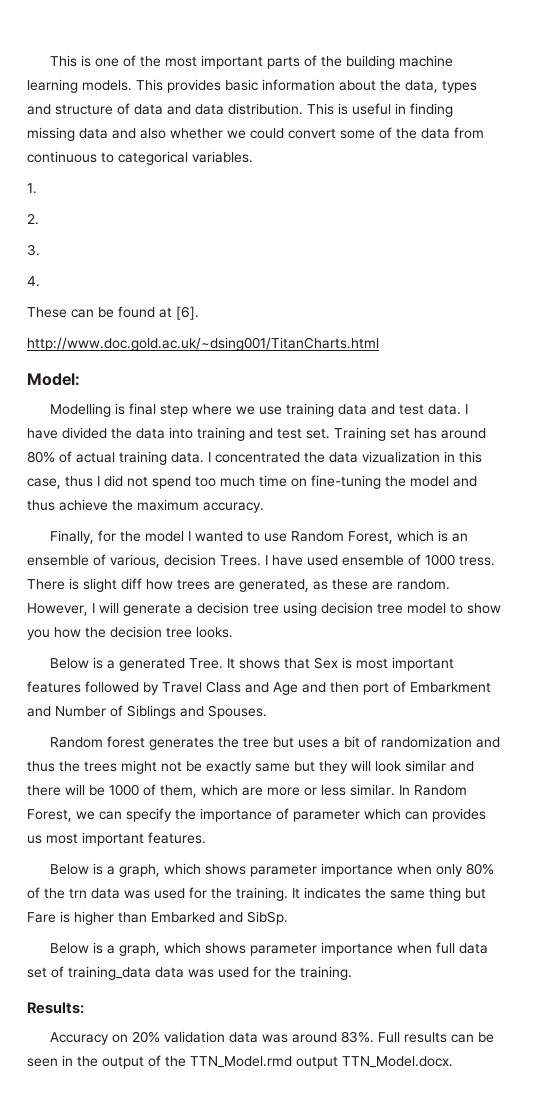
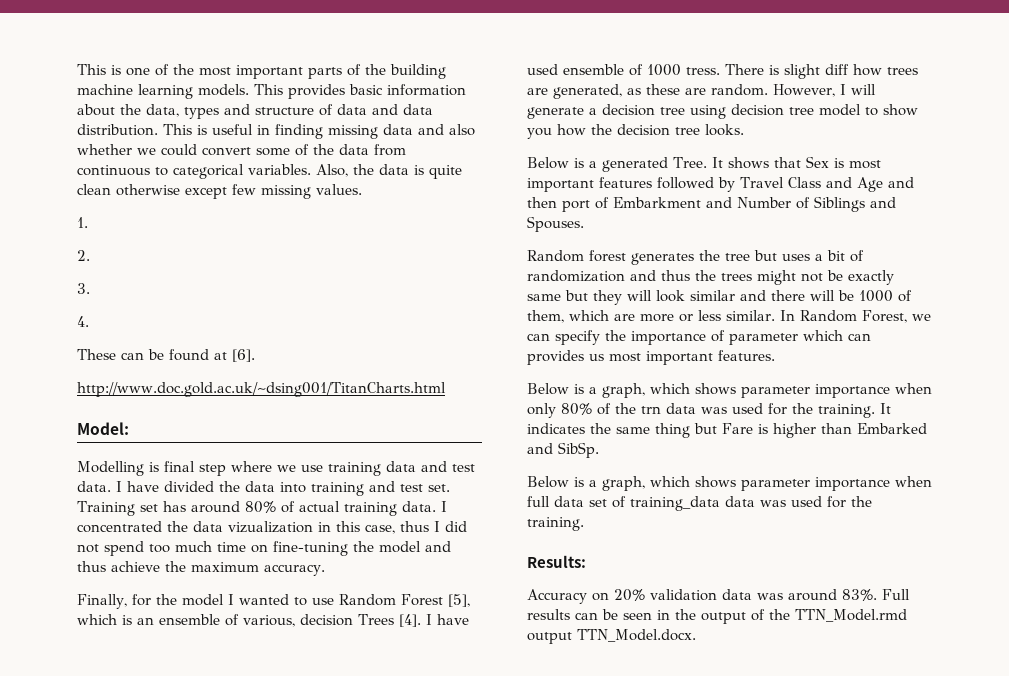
(253, 157) none -> [316,164,462,179] [77,184,362,199] Also, the data is quite clean otherwise except few missing values.
[347,531,393,544] Forest, -> [400,594,470,607] Forest [5],
[220,555,261,566] Trees. -> [358,614,421,627] Trees [4].

